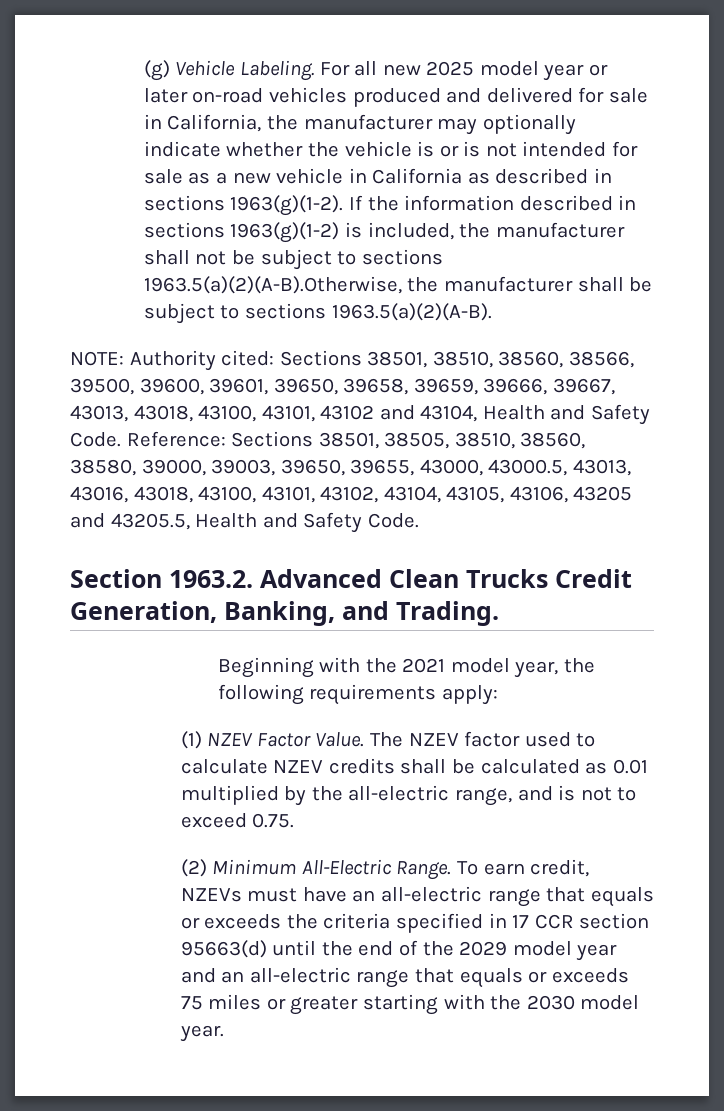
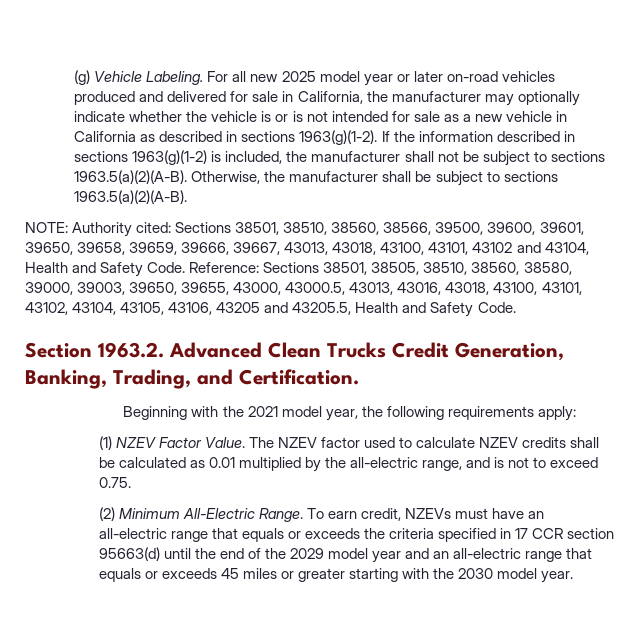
[143,276,402,294] 1963.5(a)(2)(A-B).Otherwise, -> [74,170,261,184] 1963.5(a)(2)(A-B). Otherwise,
[342,601,499,626] and Trading. -> [113,369,359,389] Trading, and Certification.
[180,996,203,1010] 75 -> [220,568,239,579] 45

